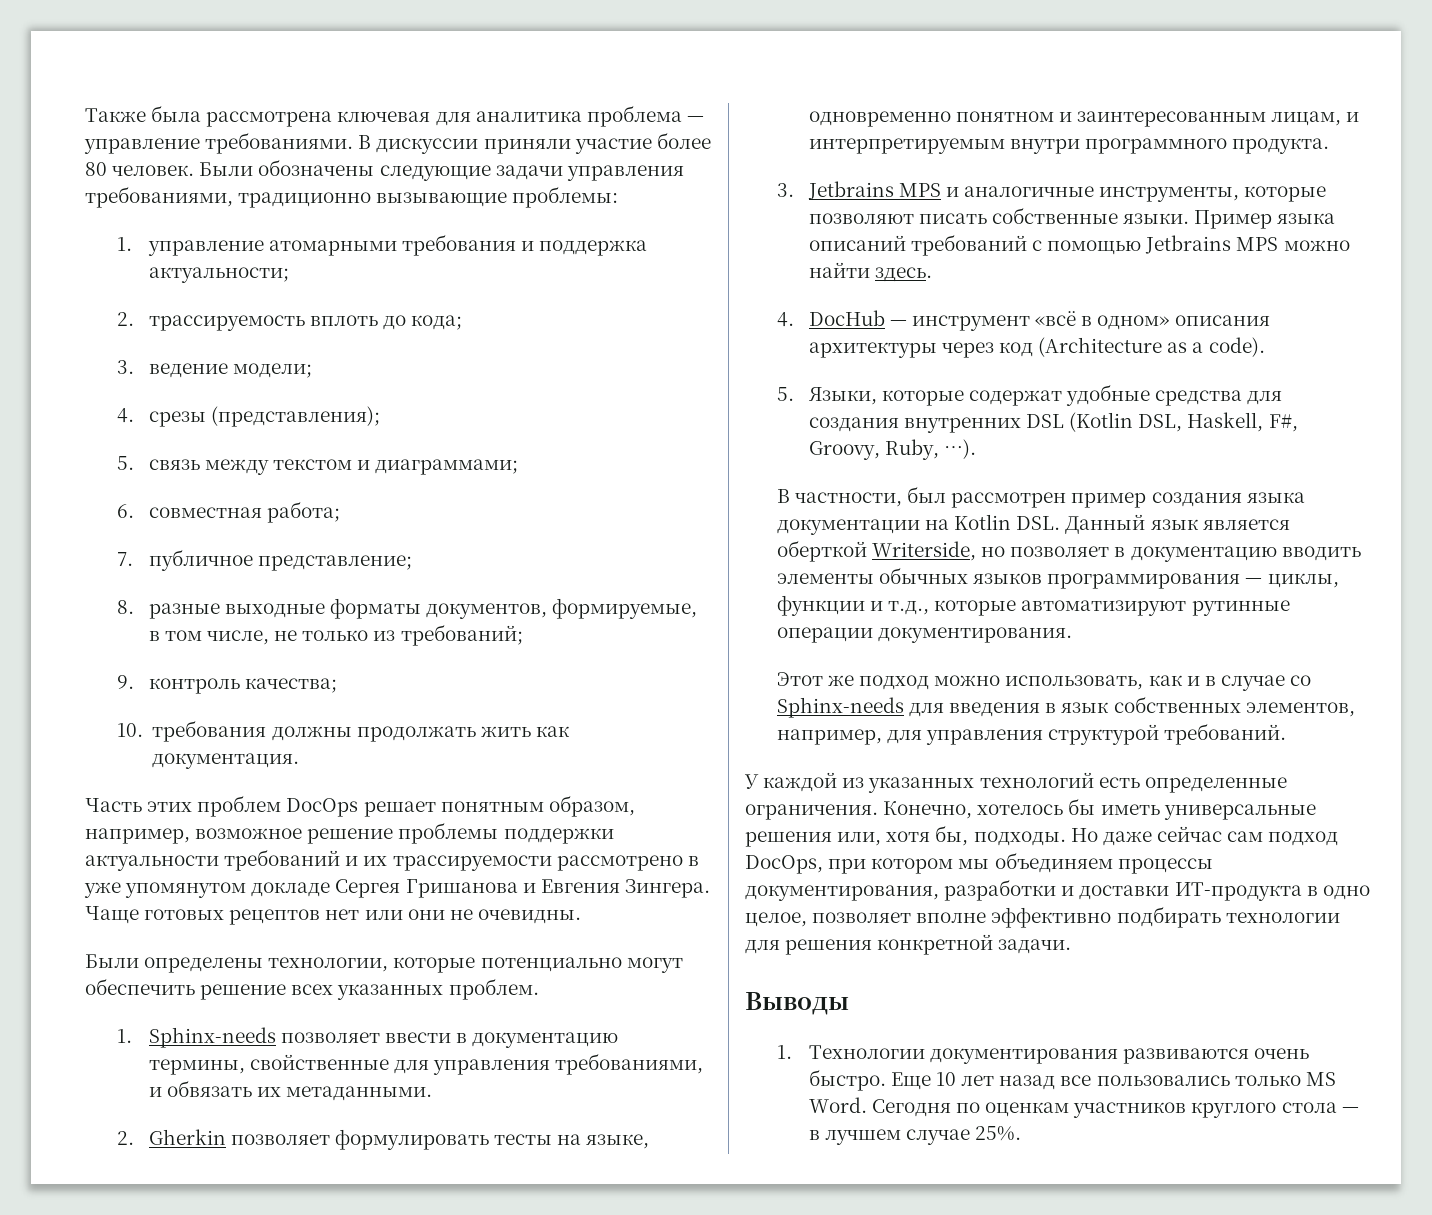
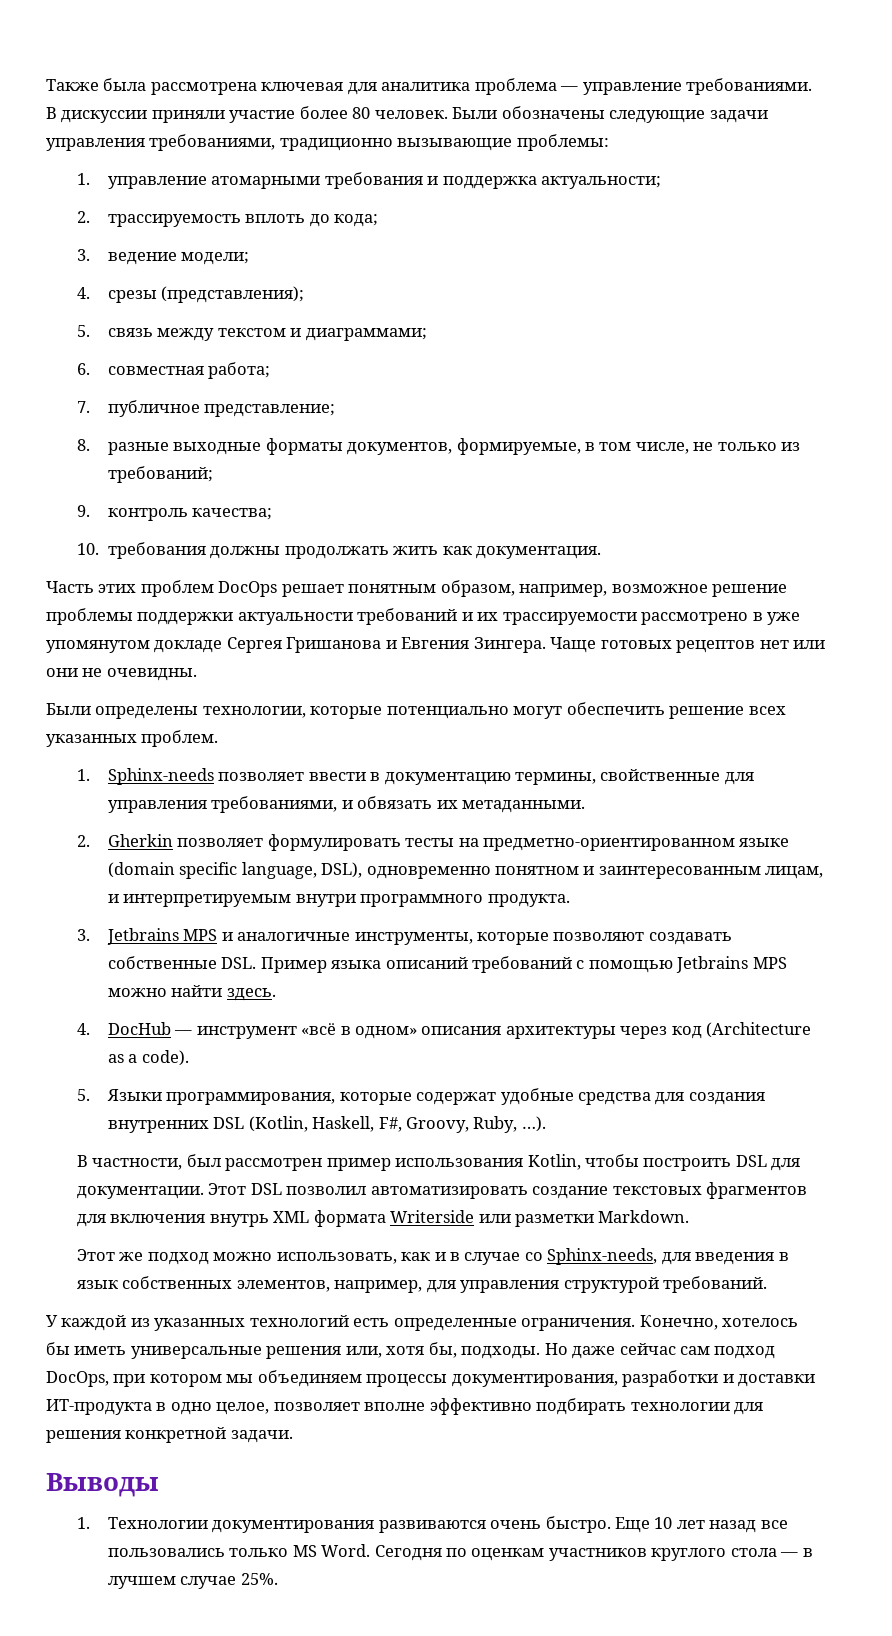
[586,1134,650,1149] языке, -> [482,838,790,851] [107,862,363,879] предметно-ориентированном языке (domain specific language, DSL),
[918,207,1190,224] писать собственные языки. -> [648,932,732,945] [107,956,257,969] создавать собственные DSL.
[808,387,877,405] Языки, -> [106,1089,336,1105] Языки программирования,
[1069,412,1183,432] (Kotlin DSL, -> [248,1116,308,1132] (Kotlin,
[1151,492,1305,507] [776,514,1290,535] [776,540,1361,562] [776,567,1339,589] [776,595,1290,616] [776,627,1072,643] создания языка документации на Kotlin DSL. Данный язык является оберткой Writerside, но позволяет в документацию вводить элементы обычных языков программирования — циклы, функции и т.д., которые автоматизируют рутинные операции документирования. -> [395,1154,801,1171] [76,1182,808,1199] [76,1210,690,1227] использования Kotlin, чтобы построить DSL для документации. Этот DSL позволил автоматизировать создание текстовых фрагментов для включения внутрь XML формата Writerside или разметки Markdown.
[776,697,904,718] Sphinx-needs -> [547,1248,658,1265] Sphinx-needs,

